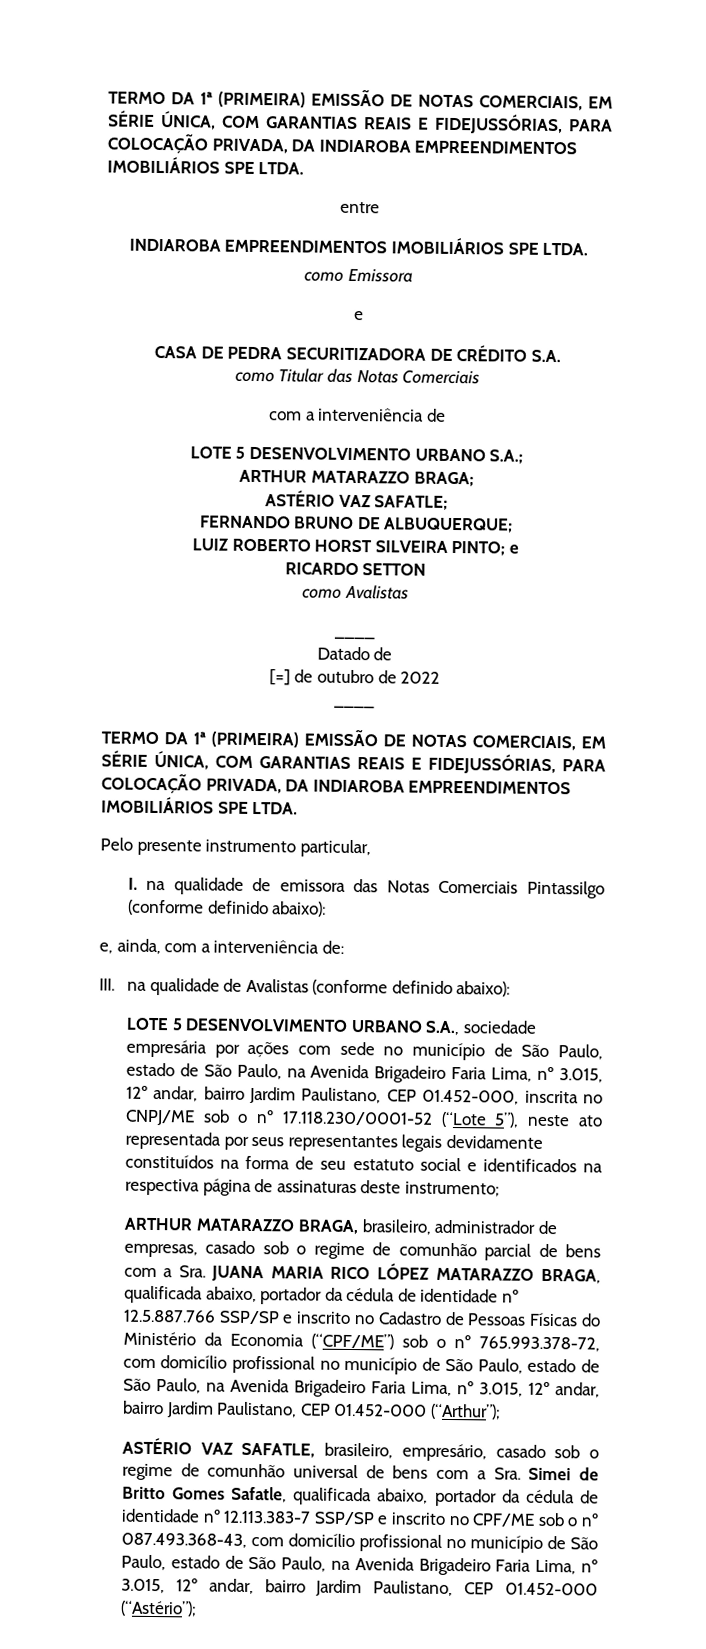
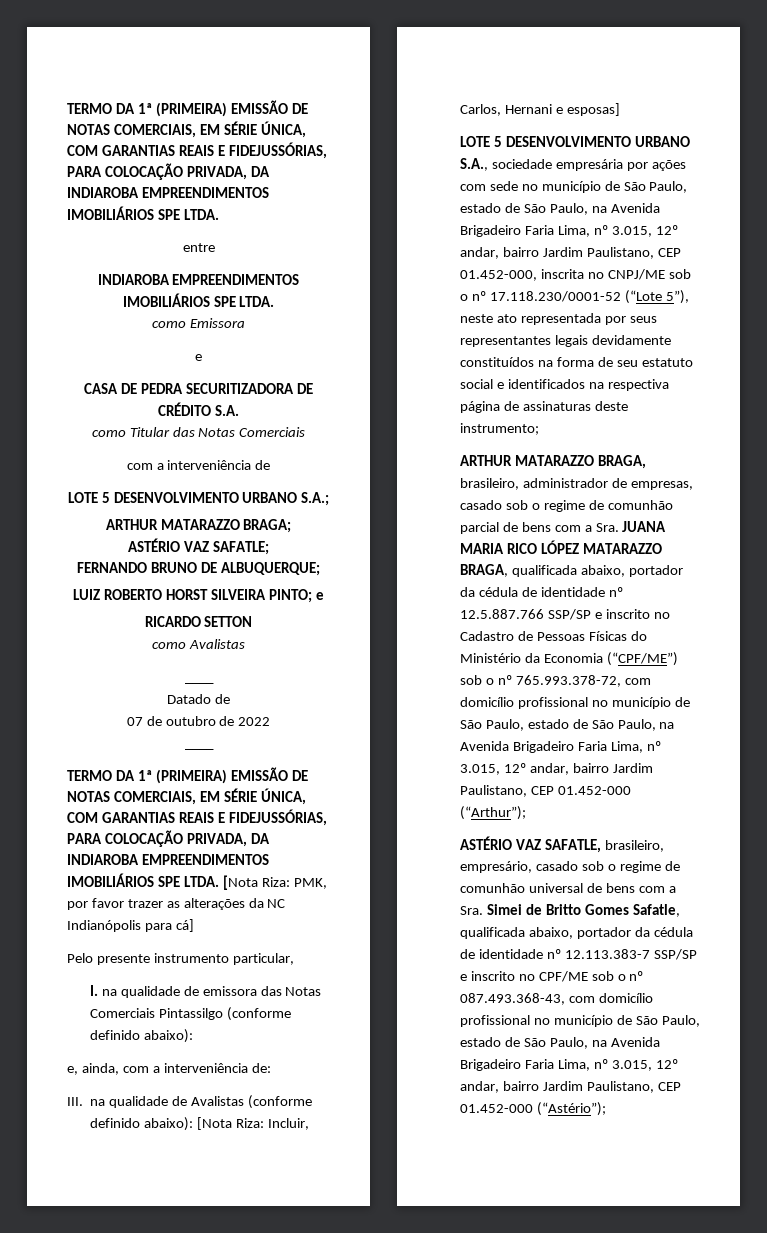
[268,669,291,686] [=] -> [126,717,143,726] 07
(299, 808) none -> [222,875,327,890] [67,898,286,910] [67,919,194,932] [Nota Riza: PMK, por favor trazer as alterações da NC Indianópolis para cá]
(511, 989) none -> [197,1117,309,1130] [460,103,620,116] [Nota Riza: Incluir, Carlos, Hernani e esposas]

